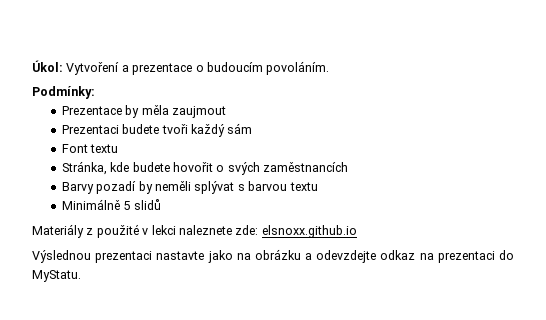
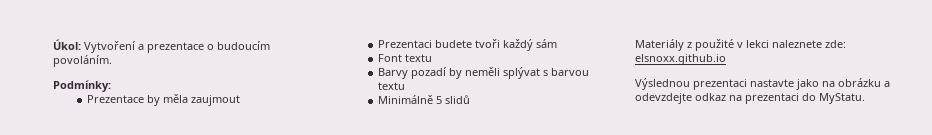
[61,161,349,175] // Stránka, kde budete hovořit o svých zaměstnancích -> (432, 58) none

